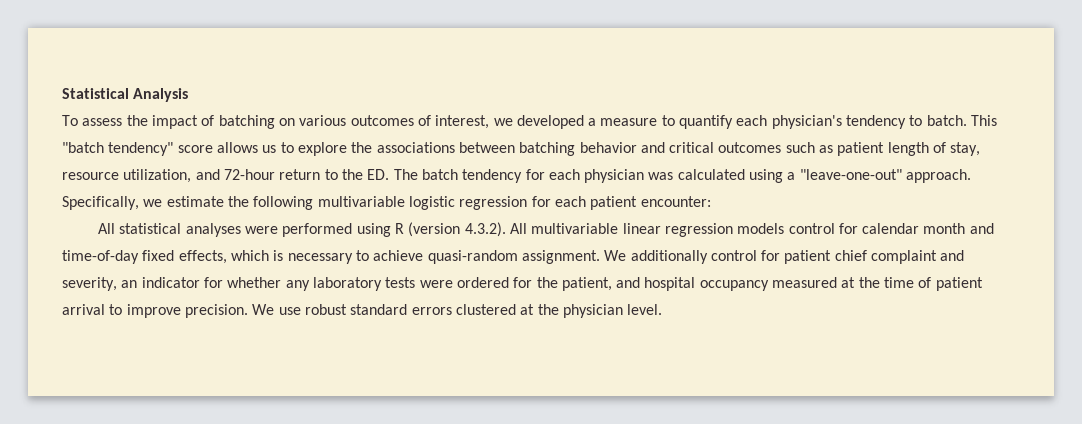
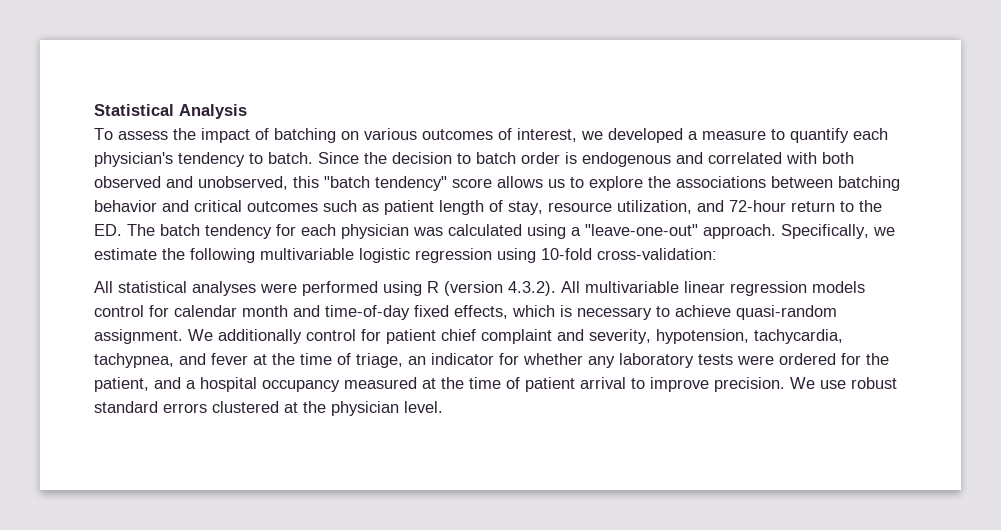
[971,115,998,126] This -> [318,152,854,167] [94,176,319,190] Since the decision to batch order is endogenous and correlated with both observed and unobserved, this
[531,196,711,210] for each patient encounter: -> [497,248,717,263] using 10-fold cross-validation:
(117, 284) none -> [656,329,843,344] [94,353,403,368] hypotension, tachycardia, tachypnea, and fever at the time of triage,
(641, 282) none -> [186,380,196,389] a

